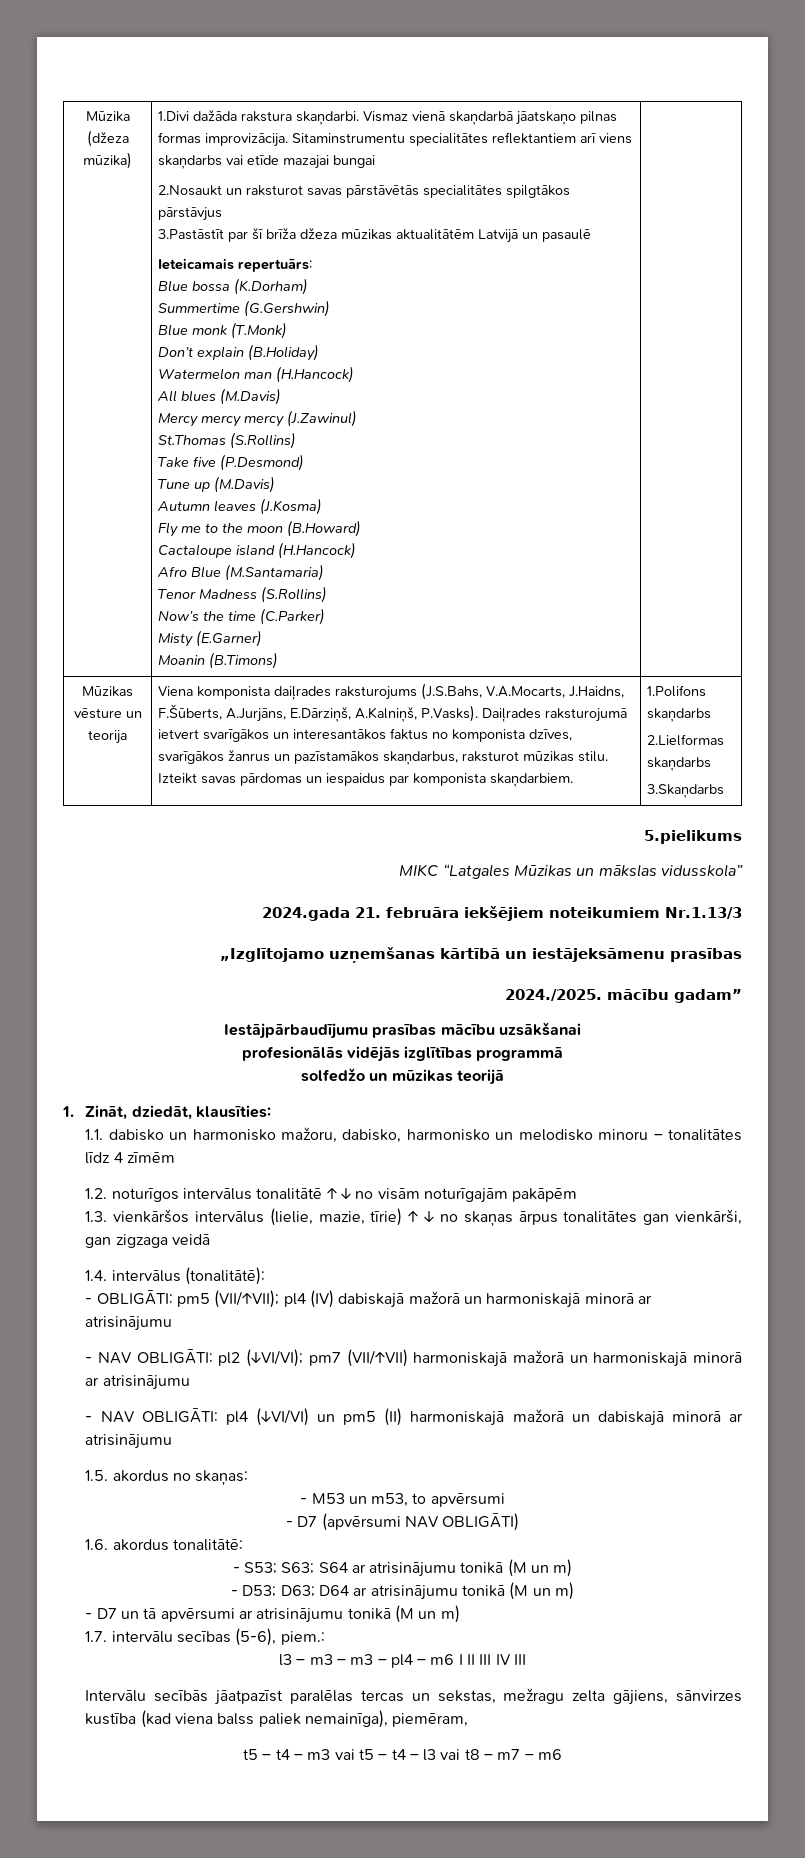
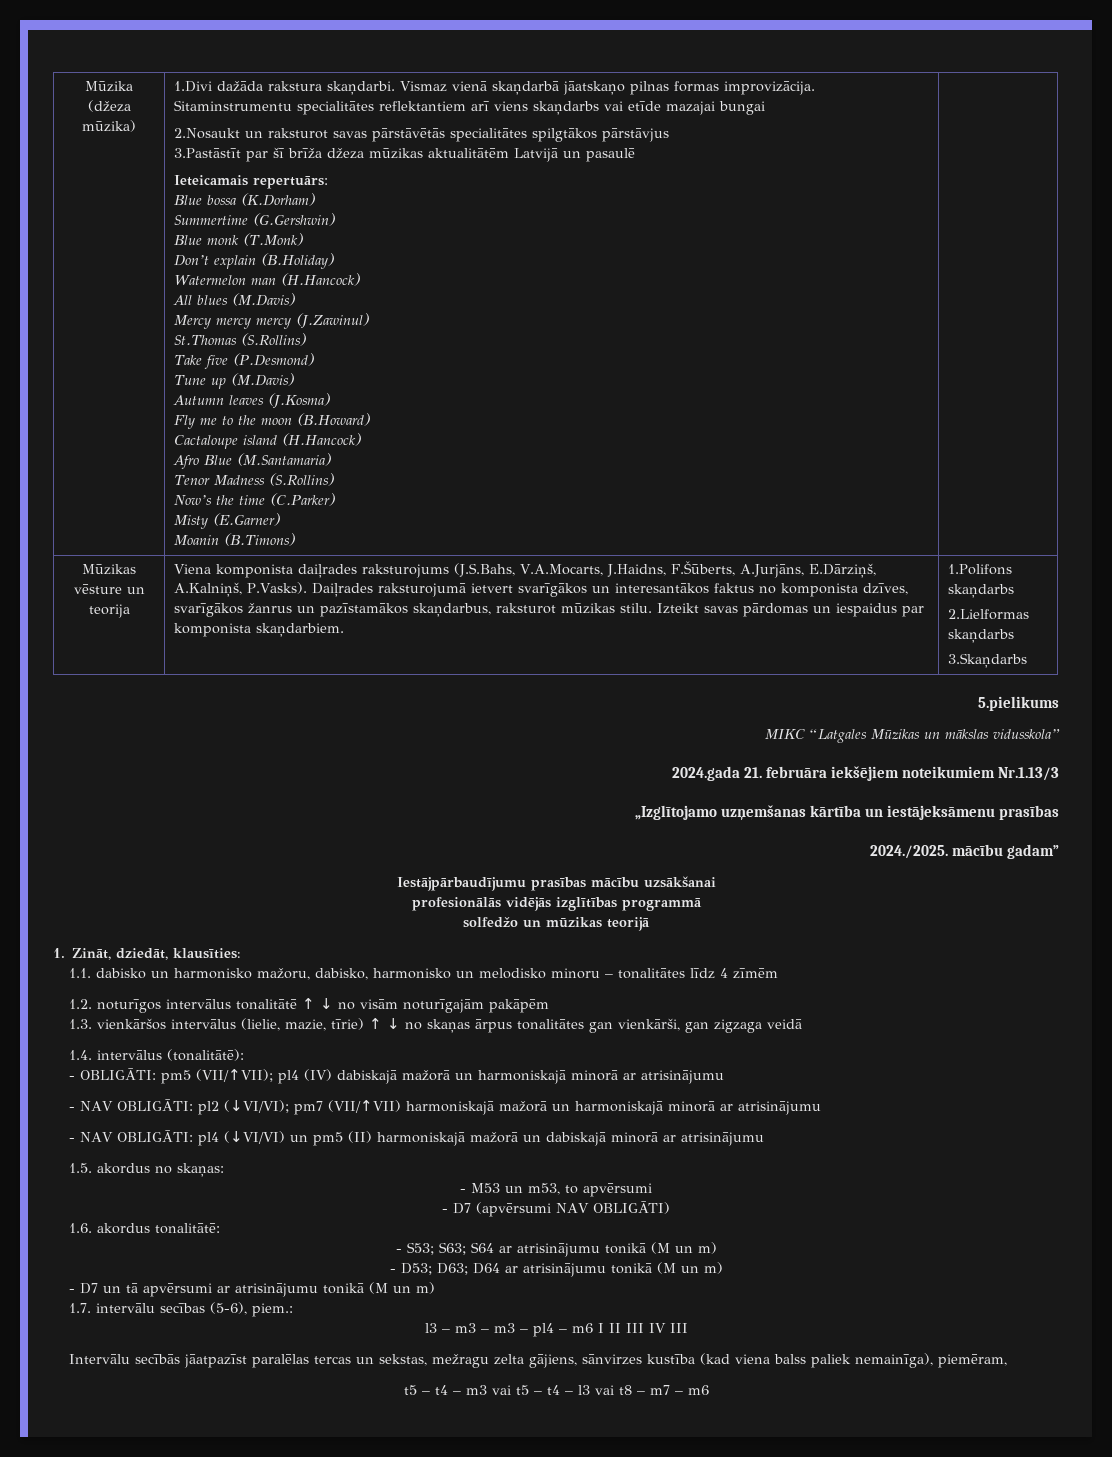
[440,948,500,959] kārtībā -> [810,805,862,817] kārtība

